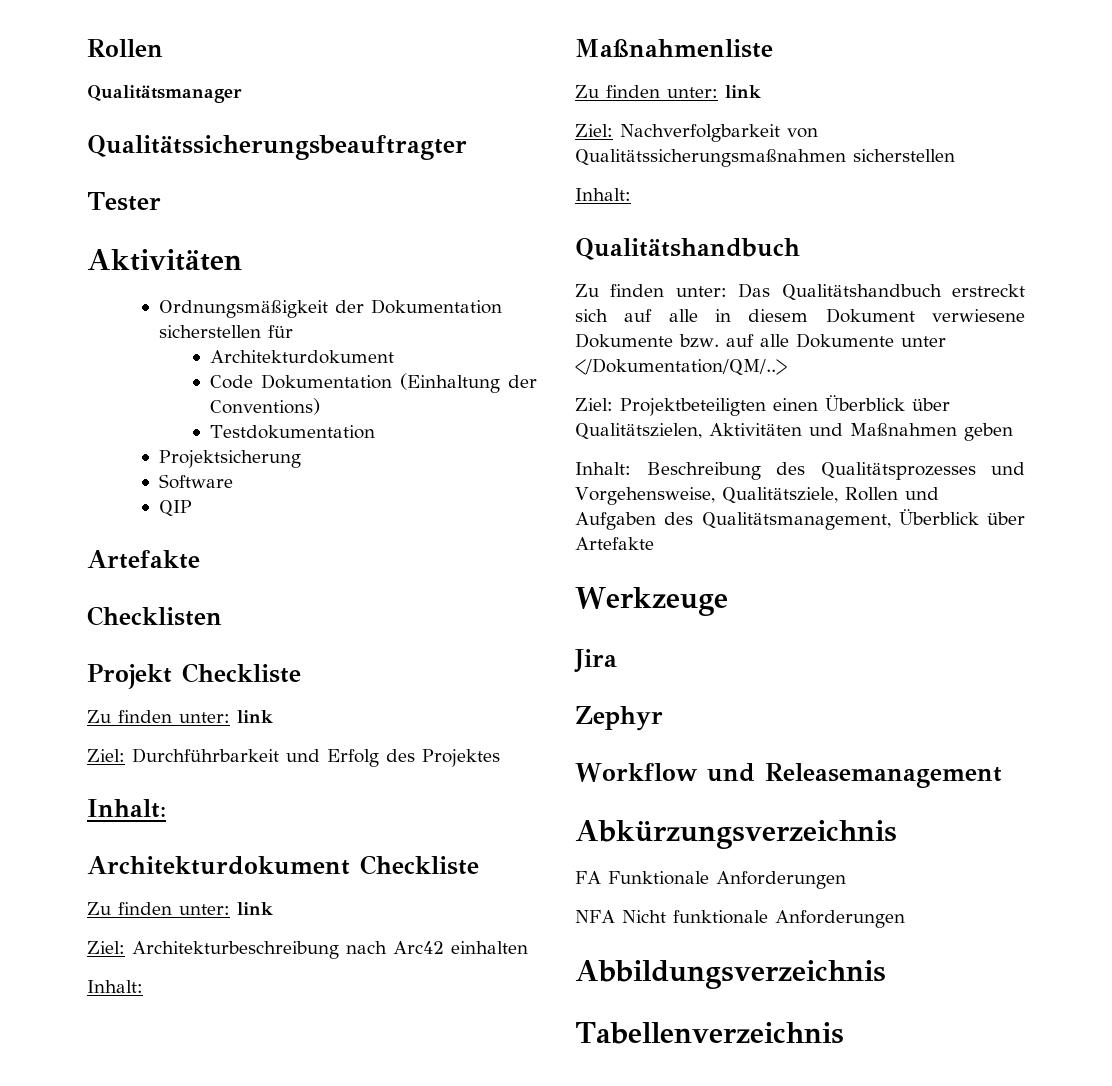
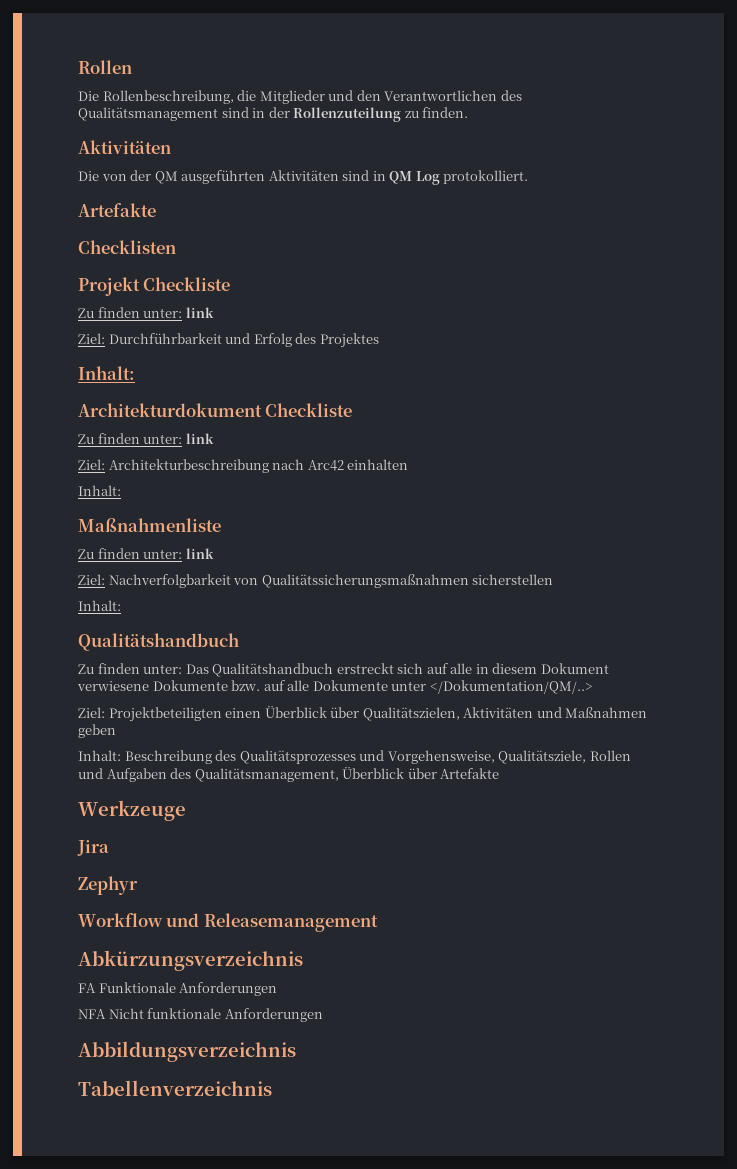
[87,85,242,103] [87,135,467,160] [87,192,161,211] [87,249,242,271] [158,299,502,318] [158,325,293,338] [209,350,394,364] [209,373,537,393] [209,398,320,415] [209,425,375,439] [158,450,301,468] [158,474,233,489] [158,500,192,517] Qualitätsmanager // Qualitätssicherungsbeauftragter // Tester // Aktivitäten // Ordnungsmäßigkeit der Dokumentation sicherstellen für // Architekturdokument // Code Dokumentation (Einhaltung der Conventions) // Testdokumentation // Projektsicherung // Software // QIP -> [78,90,522,104] [78,107,469,122] [78,140,171,154] [78,170,529,185] Die Rollenbeschreibung, die Mitglieder und den Verantwortlichen des Qualitätsmanagement sind in der Rollenzuteilung zu finden. // Aktivitäten // Die von der QM ausgeführten Aktivitäten sind in QM Log protokolliert.

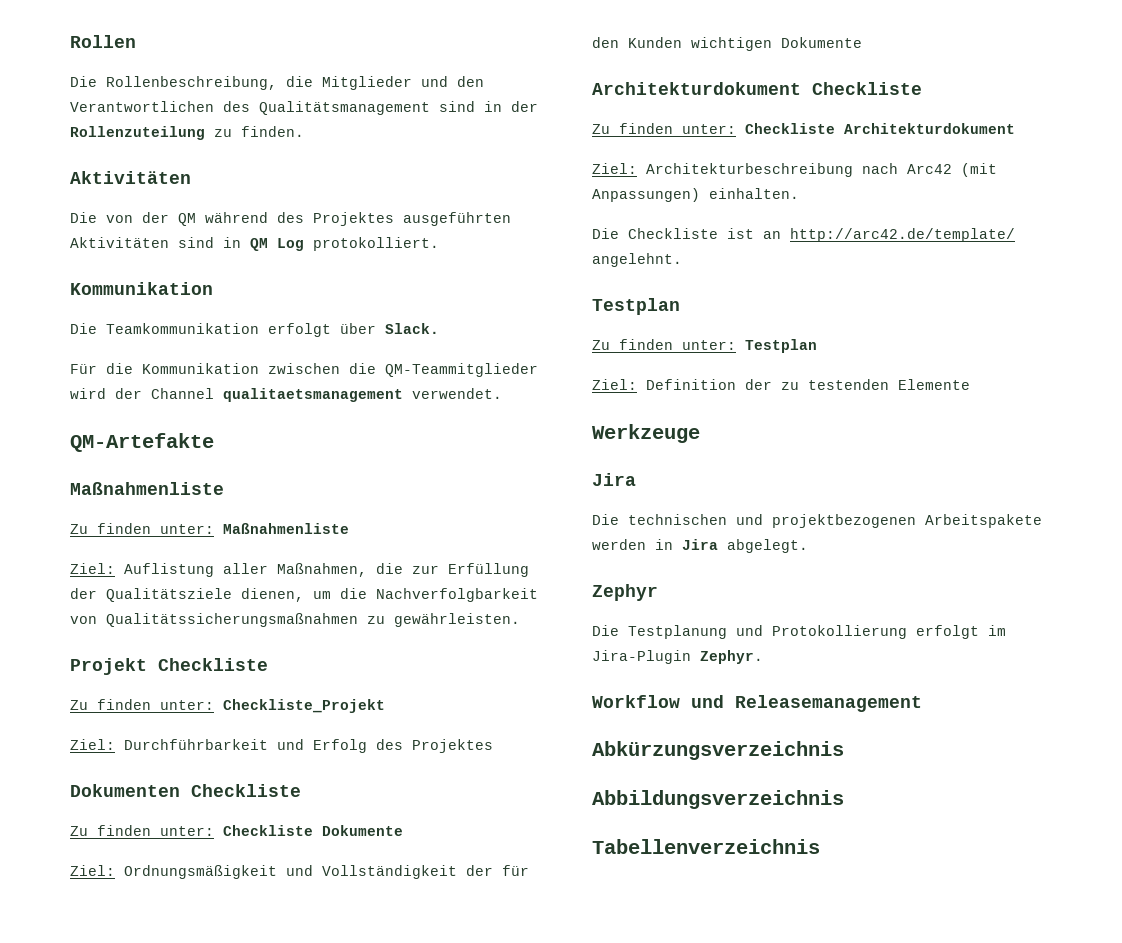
(178, 177) none -> [205,212,394,226] während des Projektes
[78,203,156,217] [78,240,176,254] Artefakte // Checklisten -> [70,282,213,295] [70,323,439,337] [70,363,538,377] [70,388,502,402] [70,433,214,452] [70,482,224,495] [70,523,349,534] [70,563,529,577] [70,588,538,602] [70,613,520,627] Kommunikation // Die Teamkommunikation erfolgt über Slack. // Für die Kommunikation zwischen die QM-Teammitglieder wird der Channel qualitaetsmanagement verwendet. // QM-Artefakte // Maßnahmenliste // Zu finden unter: Maßnahmenliste // Ziel: Auflistung aller Maßnahmen, die zur Erfüllung der Qualitätsziele dienen, um die Nachverfolgbarkeit von Qualitätssicherungsmaßnahmen zu gewährleisten.
[185,307,214,318] link -> [223,699,385,713] Checkliste_Projekt
[78,366,135,380] Inhalt: -> [70,784,301,797] [70,825,403,836] [70,865,529,879] [592,37,862,51] Dokumenten Checkliste // Zu finden unter: Checkliste Dokumente // Ziel: Ordnungsmäßigkeit und Vollständigkeit der für den Kunden wichtigen Dokumente
[185,433,214,444] link -> [745,123,1015,134] Checkliste Architekturdokument
[347,459,409,470] [78,485,121,496] [78,518,221,532] [78,548,214,559] [78,574,554,588] [78,600,121,611] [78,633,239,651] [78,663,609,677] [77,680,593,694] [78,706,648,722] [78,724,116,738] [78,750,631,764] [78,767,500,782] [78,800,186,821] [77,840,109,856] [78,876,138,895] [78,913,378,932] [78,950,303,971] [78,982,278,996] [78,1008,323,1022] einhalten // Inhalt: // Maßnahmenliste // Zu finden unter: link // Ziel: Nachverfolgbarkeit von Qualitätssicherungsmaßnahmen sicherstellen // Inhalt: // Qualitätshandbuch // Zu finden unter: Das Qualitätshandbuch erstreckt sich auf alle in diesem Dokument verwiesene Dokumente bzw. auf alle Dokumente unter </Dokumentation/QM/..> // Ziel: Projektbeteiligten einen Überblick über Qualitätszielen, Aktivitäten und Maßnahmen geben // Inhalt: Beschreibung des Qualitätsprozesses und Vorgehensweise, Qualitätsziele, Rollen und Aufgaben des Qualitätsmanagement, Überblick über Artefakte // Werkzeuge // Jira // Zephyr // Workflow und Releasemanagement // Abkürzungsverzeichnis // FA Funktionale Anforderungen // NFA Nicht funktionale Anforderungen -> [961,163,997,177] [592,188,799,202] [592,228,1015,242] [592,253,682,267] [592,298,680,315] [592,339,817,353] [592,379,970,390] [592,424,700,443] [592,473,636,486] [592,514,1042,528] [592,539,808,553] [592,584,658,601] [592,625,1006,639] [592,650,763,664] [592,695,922,712] [592,741,844,760] (mit Anpassungen) einhalten. // Die Checkliste ist an http://arc42.de/template/ angelehnt. // Testplan // Zu finden unter: Testplan // Ziel: Definition der zu testenden Elemente // Werkzeuge // Jira // Die technischen und projektbezogenen Arbeitspakete werden in Jira abgelegt. // Zephyr // Die Testplanung und Protokollierung erfolgt im Jira-Plugin Zephyr. // Workflow und Releasemanagement // Abkürzungsverzeichnis

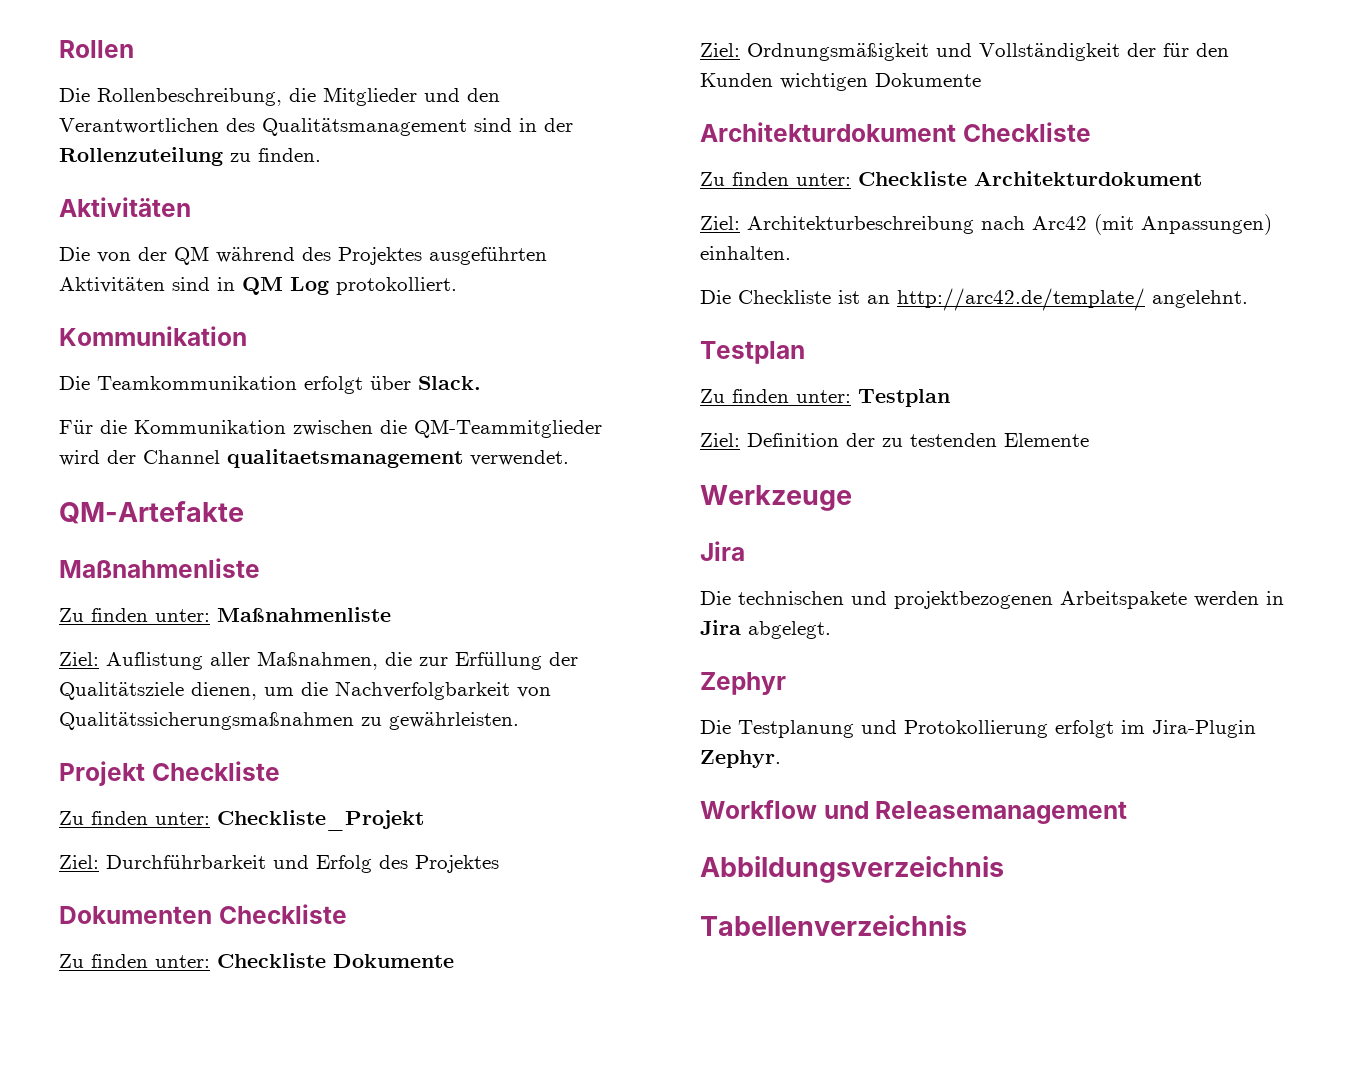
[592,741,844,760] // Abkürzungsverzeichnis -> (1128, 812) none

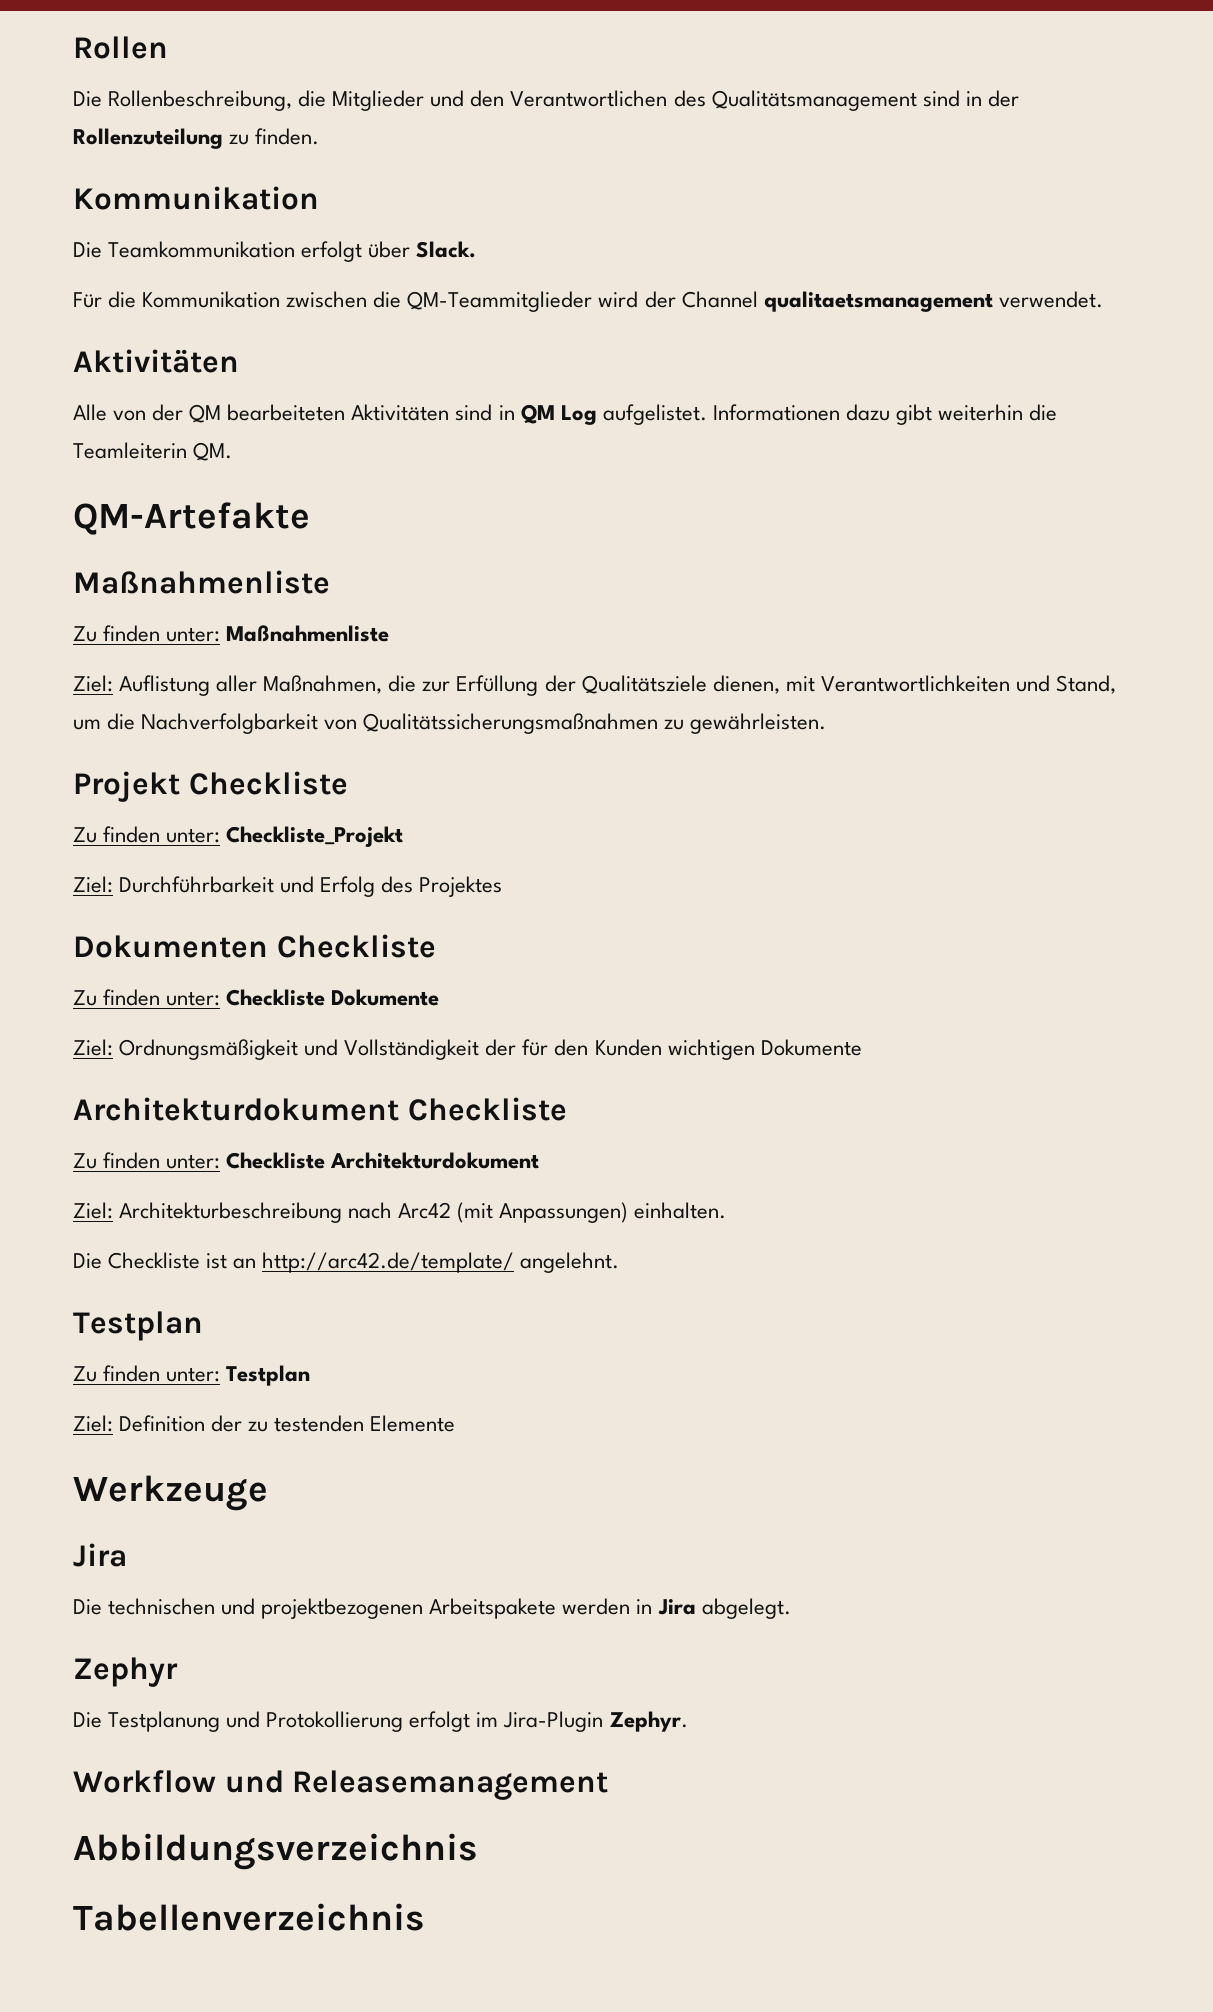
[59,197,191,217] [59,246,547,265] [59,277,457,295] // Aktivitäten // Die von der QM während des Projektes ausgeführten Aktivitäten sind in QM Log protokolliert. -> (320, 136) none
(569, 458) none -> [73,349,239,373] [73,404,1058,425] [73,442,233,461] // Aktivitäten // Alle von der QM bearbeiteten Aktivitäten sind in QM Log aufgelistet. Informationen dazu gibt weiterhin die Teamleiterin QM.
(257, 691) none -> [785,675,1116,694] mit Verantwortlichkeiten und Stand,

